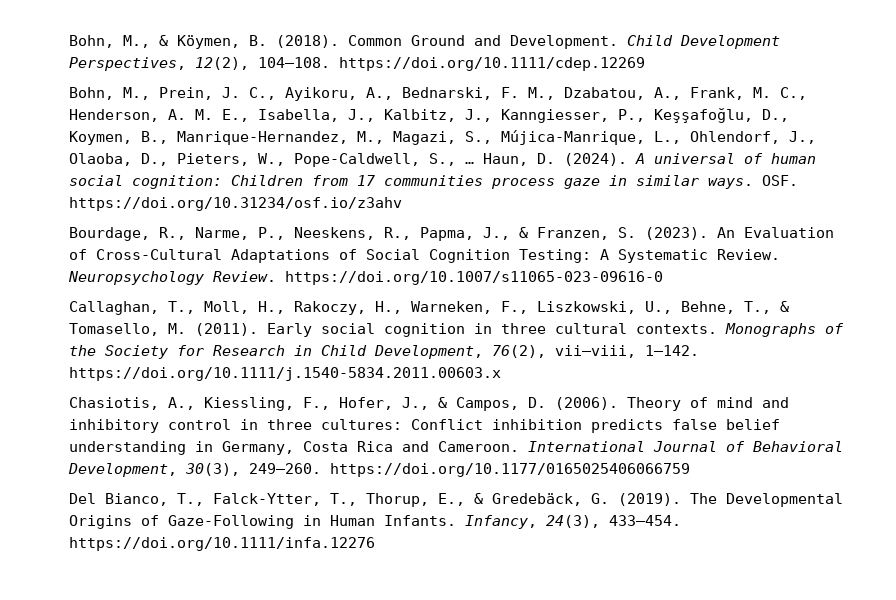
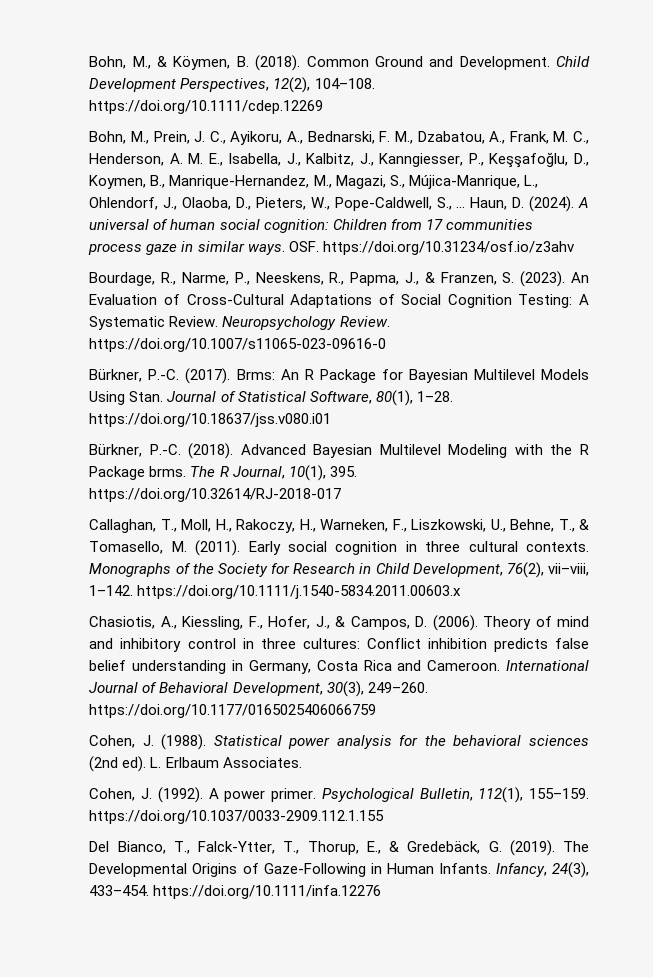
(663, 278) none -> [89,368,589,384] [89,390,453,406] [89,413,332,427] [89,443,589,459] [89,465,357,481] [89,488,342,502] // Bürkner, P.-C. (2017). Brms: An R Package for Bayesian Multilevel Models Using Stan. Journal of Statistical Software, 80(1), 1–28. https://doi.org/10.18637/jss.v080.i01 // Bürkner, P.-C. (2018). Advanced Bayesian Multilevel Modeling with the R Package brms. The R Journal, 10(1), 395. https://doi.org/10.32614/RJ-2018-017
(690, 470) none -> [89,734,589,750] [89,756,302,772] [89,787,589,803] [89,810,385,824] // Cohen, J. (1988). Statistical power analysis for the behavioral sciences (2nd ed). L. Erlbaum Associates. // Cohen, J. (1992). A power primer. Psychological Bulletin, 112(1), 155–159. https://doi.org/10.1037/0033-2909.112.1.155

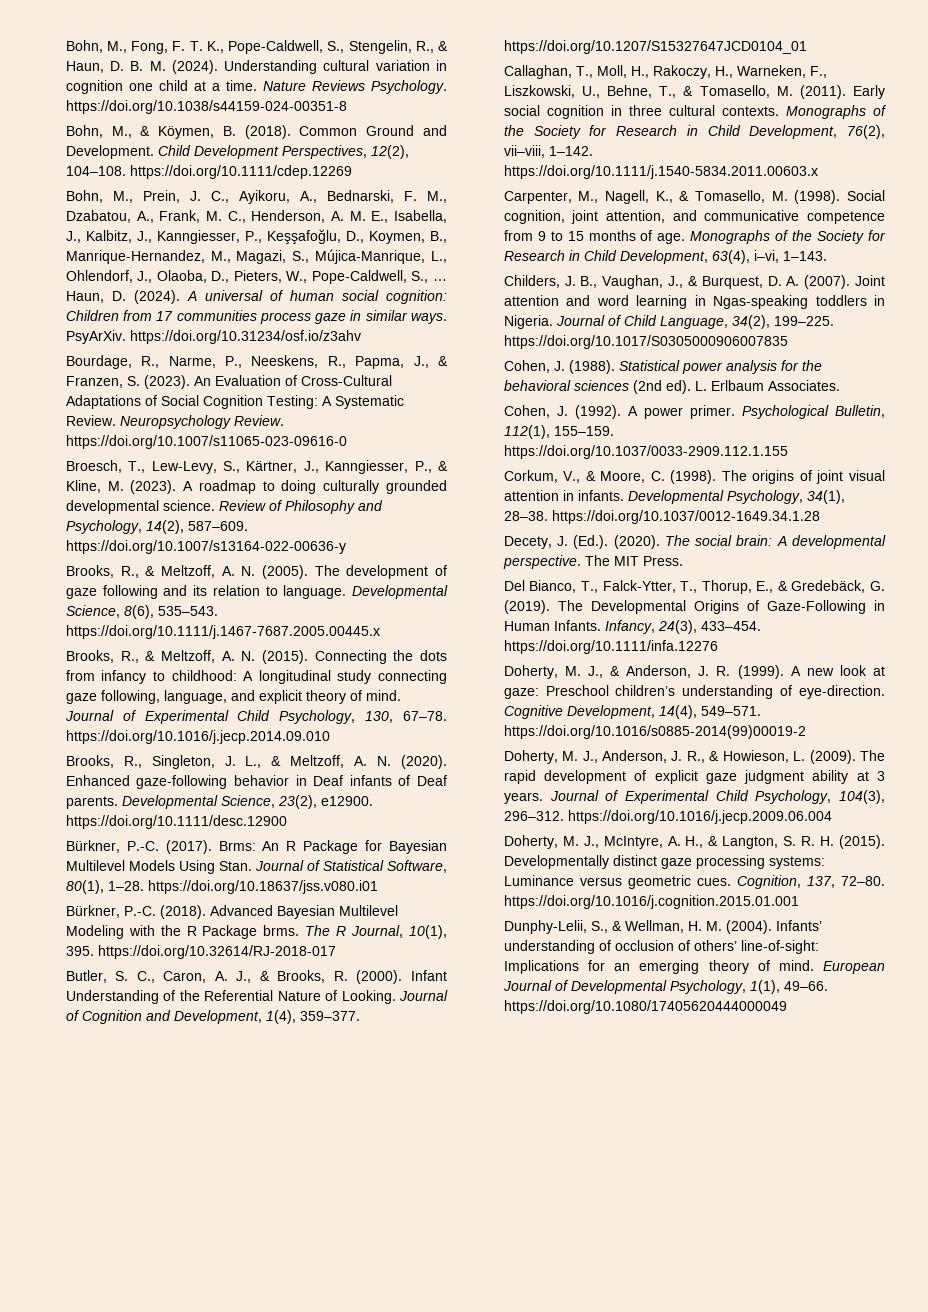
[89,56,151,69] Bohn, M., -> [65,40,449,54] [65,60,447,74] [65,80,447,94] [65,100,347,114] [65,125,132,138] Bohn, M., Fong, F. T. K., Pope-Caldwell, S., Stengelin, R., & Haun, D. B. M. (2024). Understanding cultural variation in cognition one child at a time. Nature Reviews Psychology. https://doi.org/10.1038/s44159-024-00351-8 // Bohn, M.,
[288,241,319,252] OSF. -> [65,330,126,344] PsyArXiv.
(387, 345) none -> [65,460,448,474] [65,480,447,494] [65,500,383,514] [65,520,248,534] [65,540,346,554] [65,565,447,579] [65,585,449,599] [65,605,218,619] [65,625,380,639] [65,650,447,664] [65,670,447,684] [65,690,401,704] [64,710,447,724] [65,730,330,744] [65,755,447,769] [65,775,447,789] [65,795,373,809] [65,815,287,829] // Broesch, T., Lew-Levy, S., Kärtner, J., Kanngiesser, P., & Kline, M. (2023). A roadmap to doing culturally grounded developmental science. Review of Philosophy and Psychology, 14(2), 587–609. https://doi.org/10.1007/s13164-022-00636-y // Brooks, R., & Meltzoff, A. N. (2005). The development of gaze following and its relation to language. Developmental Science, 8(6), 535–543. https://doi.org/10.1111/j.1467-7687.2005.00445.x // Brooks, R., & Meltzoff, A. N. (2015). Connecting the dots from infancy to childhood: A longitudinal study connecting gaze following, language, and explicit theory of mind. Journal of Experimental Child Psychology, 130, 67–78. https://doi.org/10.1016/j.jecp.2014.09.010 // Brooks, R., Singleton, J. L., & Meltzoff, A. N. (2020). Enhanced gaze-following behavior in Deaf infants of Deaf parents. Developmental Science, 23(2), e12900. https://doi.org/10.1111/desc.12900
(342, 495) none -> [65,970,447,984] [65,990,448,1004] [65,1010,360,1024] [503,40,807,54] // Butler, S. C., Caron, A. J., & Brooks, R. (2000). Infant Understanding of the Referential Nature of Looking. Journal of Cognition and Development, 1(4), 359–377. https://doi.org/10.1207/S15327647JCD0104_01
[89,615,589,631] [89,638,589,652] [89,660,589,674] [89,681,428,697] [89,704,377,718] Chasiotis, A., Kiessling, F., Hofer, J., & Campos, D. (2006). Theory of mind and inhibitory control in three cultures: Conflict inhibition predicts false belief understanding in Germany, Costa Rica and Cameroon. International Journal of Behavioral Development, 30(3), 249–260. https://doi.org/10.1177/0165025406066759 -> [503,190,885,204] [503,210,885,224] [503,230,886,244] [503,250,827,264] [503,275,885,289] [503,295,885,309] [503,315,834,329] [503,335,788,349] Carpenter, M., Nagell, K., & Tomasello, M. (1998). Social cognition, joint attention, and communicative competence from 9 to 15 months of age. Monographs of the Society for Research in Child Development, 63(4), i–vi, 1–143. // Childers, J. B., Vaughan, J., & Burquest, D. A. (2007). Joint attention and word learning in Ngas-speaking toddlers in Nigeria. Journal of Child Language, 34(2), 199–225. https://doi.org/10.1017/S0305000906007835
(385, 817) none -> [503,470,885,484] [503,490,845,504] [503,510,820,524] [503,535,886,549] [502,555,683,569] // Corkum, V., & Moore, C. (1998). The origins of joint visual attention in infants. Developmental Psychology, 34(1), 28–38. https://doi.org/10.1037/0012-1649.34.1.28 // Decety, J. (Ed.). (2020). The social brain: A developmental perspective. The MIT Press.
(382, 892) none -> [503,665,885,679] [503,685,885,699] [503,705,761,719] [503,725,806,739] [503,750,886,764] [503,770,885,784] [503,790,885,804] [503,810,832,824] [503,835,885,849] [503,855,825,869] [503,875,885,889] [503,895,799,909] [503,920,822,934] [503,940,819,954] [503,960,885,974] [502,980,828,994] [503,1000,787,1014] // Doherty, M. J., & Anderson, J. R. (1999). A new look at gaze: Preschool children’s understanding of eye-direction. Cognitive Development, 14(4), 549–571. https://doi.org/10.1016/s0885-2014(99)00019-2 // Doherty, M. J., Anderson, J. R., & Howieson, L. (2009). The rapid development of explicit gaze judgment ability at 3 years. Journal of Experimental Child Psychology, 104(3), 296–312. https://doi.org/10.1016/j.jecp.2009.06.004 // Doherty, M. J., McIntyre, A. H., & Langton, S. R. H. (2015). Developmentally distinct gaze processing systems: Luminance versus geometric cues. Cognition, 137, 72–80. https://doi.org/10.1016/j.cognition.2015.01.001 // Dunphy-Lelii, S., & Wellman, H. M. (2004). Infants’ understanding of occlusion of others’ line-of-sight: Implications for an emerging theory of mind. European Journal of Developmental Psychology, 1(1), 49–66. https://doi.org/10.1080/17405620444000049

